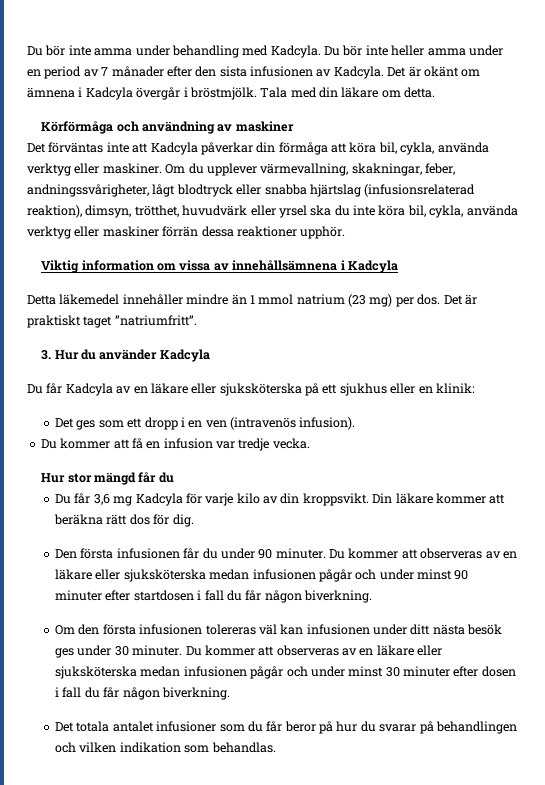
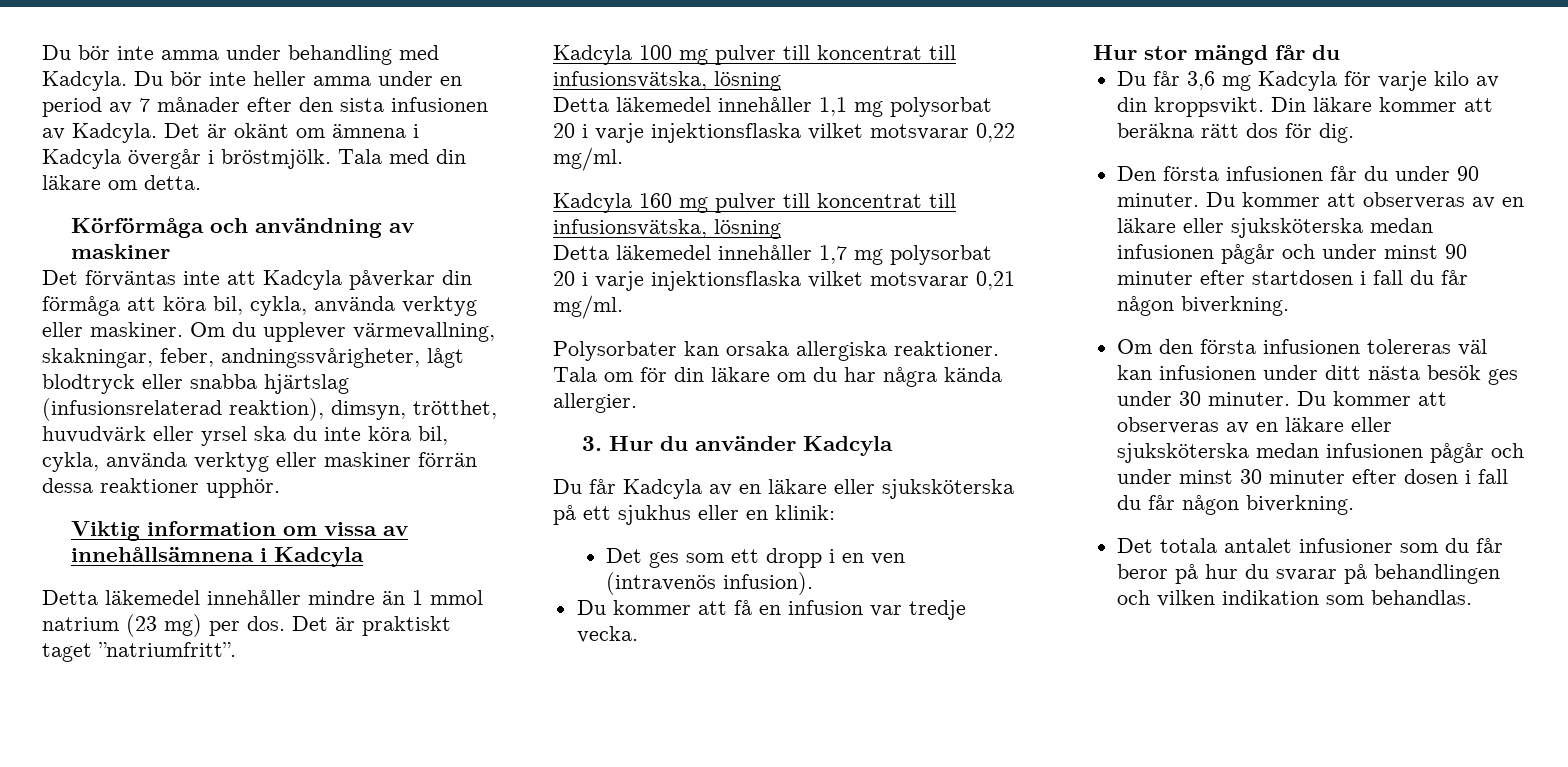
(197, 320) none -> [553,45,956,65] [553,71,781,91] [553,97,992,117] [553,123,1015,143] [553,147,623,171] [553,193,956,213] [553,219,781,239] [553,245,992,265] [553,271,1015,291] [553,295,623,319] [553,341,999,361] [553,367,1002,387] [553,393,637,413] // Kadcyla 100 mg pulver till koncentrat till infusionsvätska, lösning // Detta läkemedel innehåller 1,1 mg polysorbat 20 i varje injektionsflaska vilket motsvarar 0,22 mg/ml. // Kadcyla 160 mg pulver till koncentrat till infusionsvätska, lösning // Detta läkemedel innehåller 1,7 mg polysorbat 20 i varje injektionsflaska vilket motsvarar 0,21 mg/ml. // Polysorbater kan orsaka allergiska reaktioner. Tala om för din läkare om du har några kända allergier.

